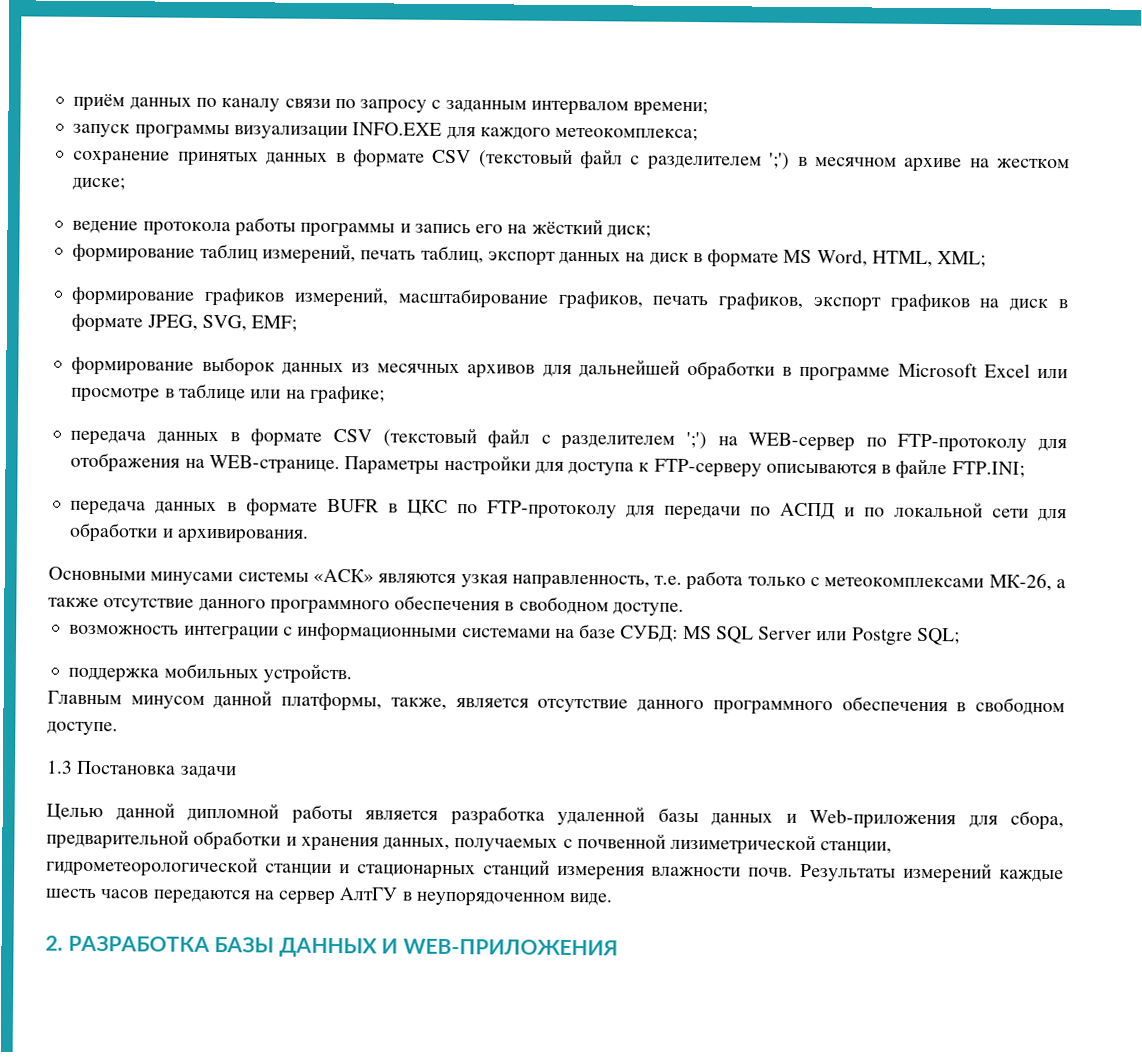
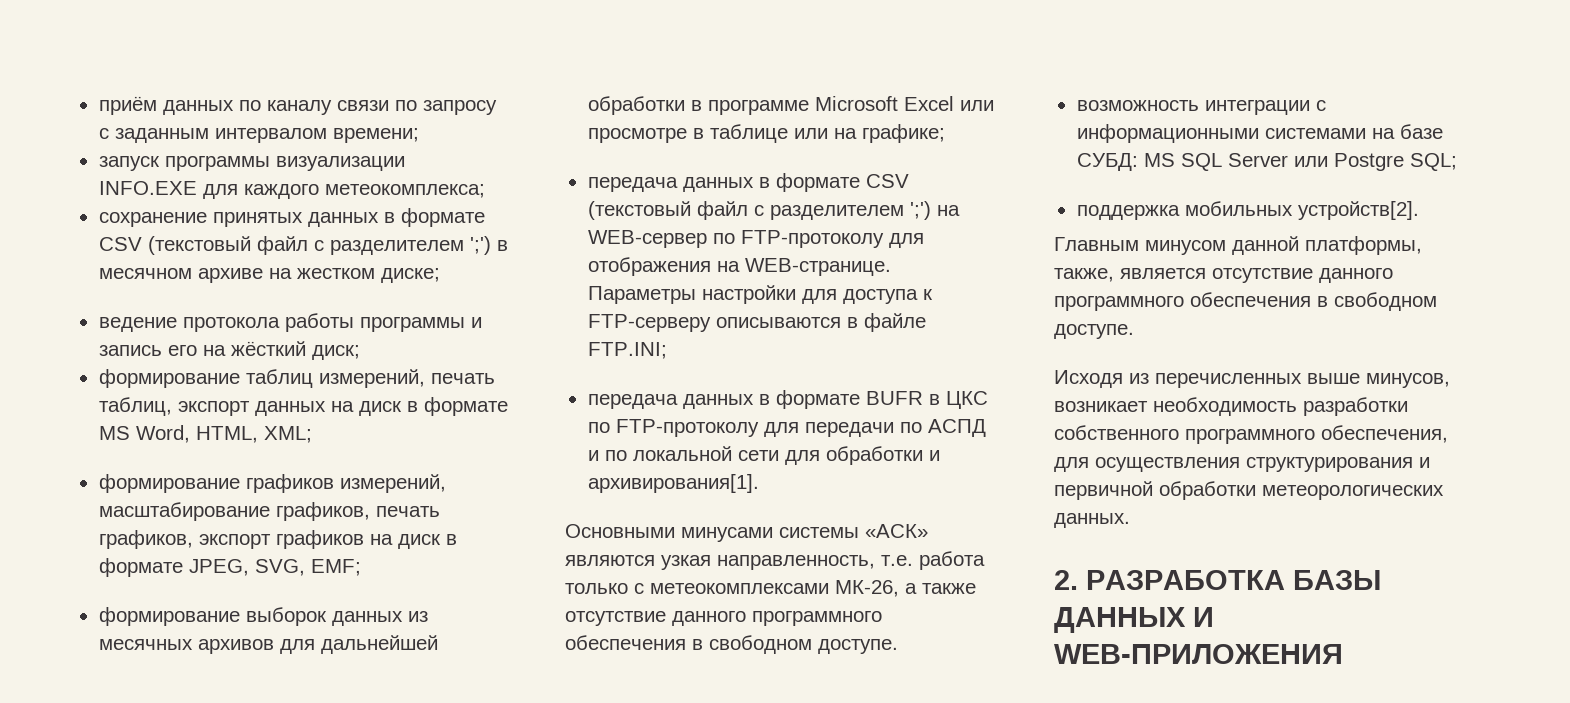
[176,528,309,544] архивирования. -> [587,474,759,493] архивирования[1].
[262,663,352,685] устройств. -> [1297,201,1419,220] устройств[2].
[46,760,237,779] [46,802,1064,831] [46,828,893,856] [46,855,1064,884] [45,887,613,907] 1.3 Постановка задачи // Целью данной дипломной работы является разработка удаленной базы данных и Web-приложения для сбора, предварительной обработки и хранения данных, получаемых с почвенной лизиметрической станции, гидрометеорологической станции и стационарных станций измерения влажности почв. Результаты измерений каждые шесть часов передаются на сервер АлтГУ в неупорядоченном виде. -> [1054,370,1450,388] [1054,397,1408,416] [1054,425,1448,444] [1054,457,1430,472] [1054,481,1444,500] [1054,513,1130,528] Исходя из перечисленных выше минусов, возникает необходимость разработки собственного программного обеспечения, для осуществления структурирования и первичной обработки метеорологических данных.

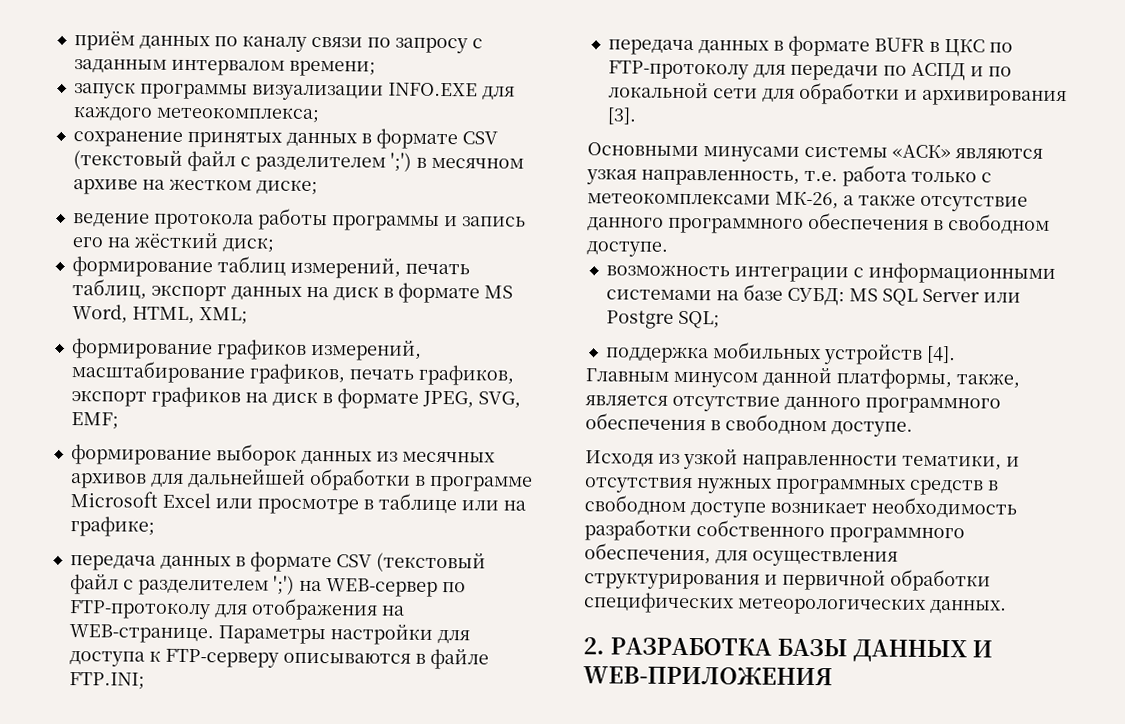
[587,474,759,493] архивирования[1]. -> [921,89,1067,107] [606,107,637,125] архивирования [3].
[1297,201,1419,220] устройств[2]. -> [822,344,956,365] устройств [4].
[1155,373,1450,388] перечисленных выше минусов, -> [683,448,1020,471] [584,477,999,496] [584,495,766,518] узкой направленности тематики, и отсутствия нужных программных средств в свободном доступе
(1256, 490) none -> [583,592,734,614] специфических

